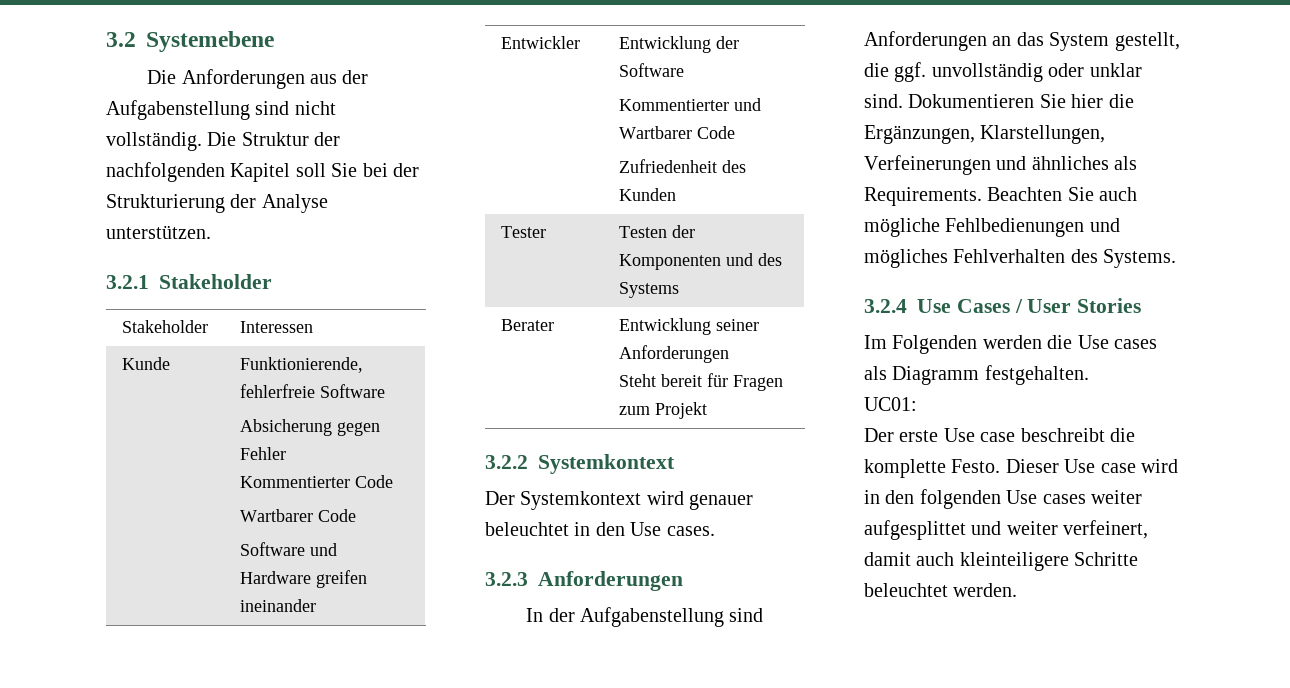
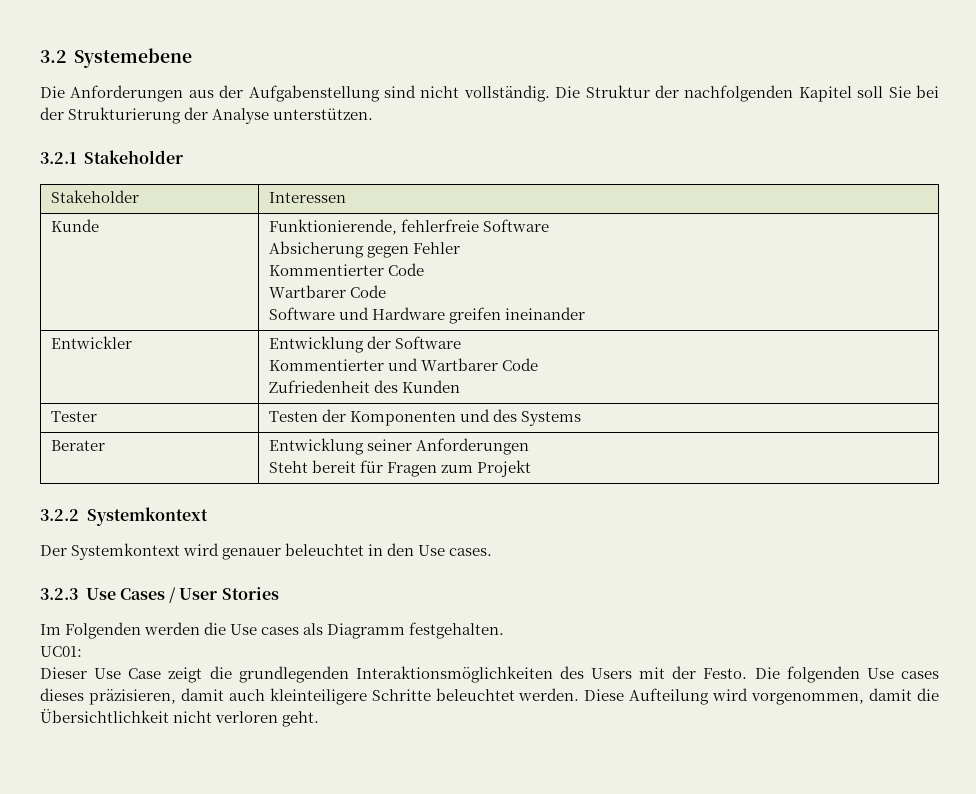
[538,571,683,591] [526,607,764,627] [864,31,1180,51] [864,62,1142,82] [864,94,1134,108] [864,125,1106,144] [864,155,1138,175] [864,187,1138,206] [864,218,1120,237] [864,249,1177,268] [864,299,907,313] Anforderungen // In der Aufgabenstellung sind Anforderungen an das System gestellt, die ggf. unvollständig oder unklar sind. Dokumentieren Sie hier die Ergänzungen, Klarstellungen, Verfeinerungen und ähnliches als Requirements. Beachten Sie auch mögliche Fehlbedienungen und mögliches Fehlverhalten des Systems. // 3.2.4 -> (78, 594) none
[864,428,1135,442] [864,459,1178,478] [864,489,1142,509] [864,520,1149,540] Der erste Use case beschreibt die komplette Festo. Dieser Use case wird in den folgenden Use cases weiter aufgesplittet und weiter verfeinert, -> [40,666,939,683] [40,688,176,705] Dieser Use Case zeigt die grundlegenden Interaktionsmöglichkeiten des Users mit der Festo. Die folgenden Use cases dieses präzisieren,
(1018, 590) none -> [584,688,939,705] [40,709,320,727] Diese Aufteilung wird vorgenommen, damit die Übersichtlichkeit nicht verloren geht.

